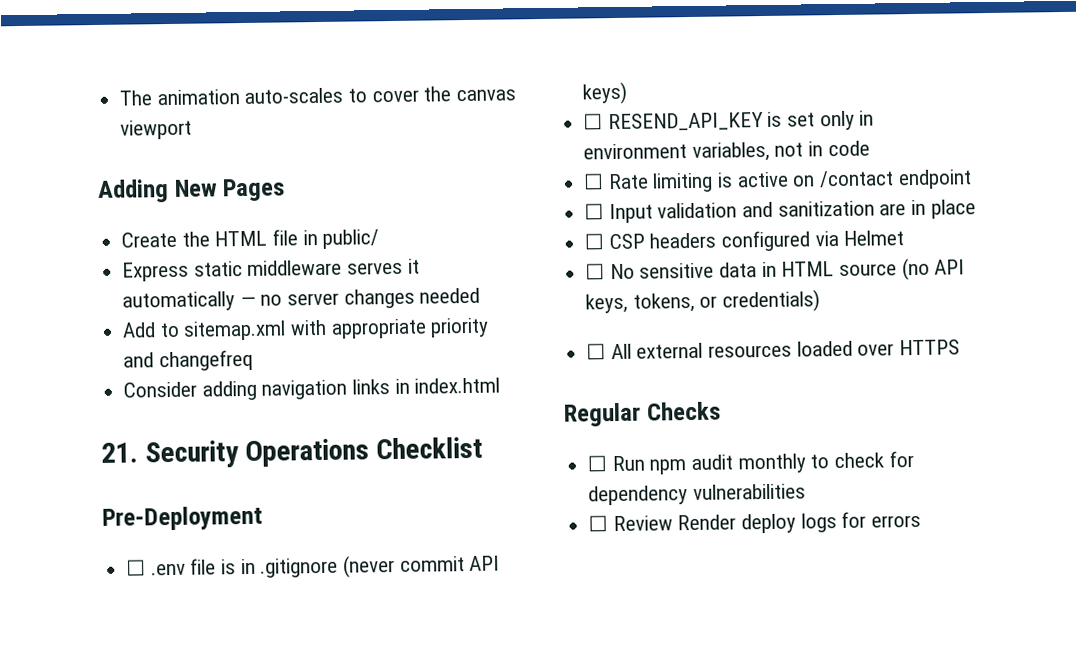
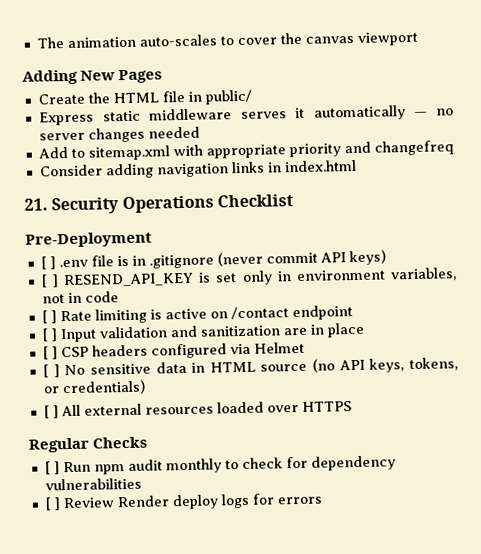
[126,559,147,576] ☐ -> [40,256,56,270] [ ]
[583,113,604,130] ☐ -> [40,274,60,288] [ ]
[583,173,605,190] ☐ -> [41,310,57,324] [ ]
[584,203,605,220] ☐ -> [41,328,58,342] [ ]
[584,233,605,250] ☐ -> [42,346,58,360] [ ]
[585,263,606,280] ☐ -> [42,364,60,378] [ ]
[586,343,607,360] ☐ -> [43,405,59,419] [ ]
[587,455,608,472] ☐ -> [44,461,60,475] [ ]
[588,515,609,532] ☐ -> [44,497,61,511] [ ]

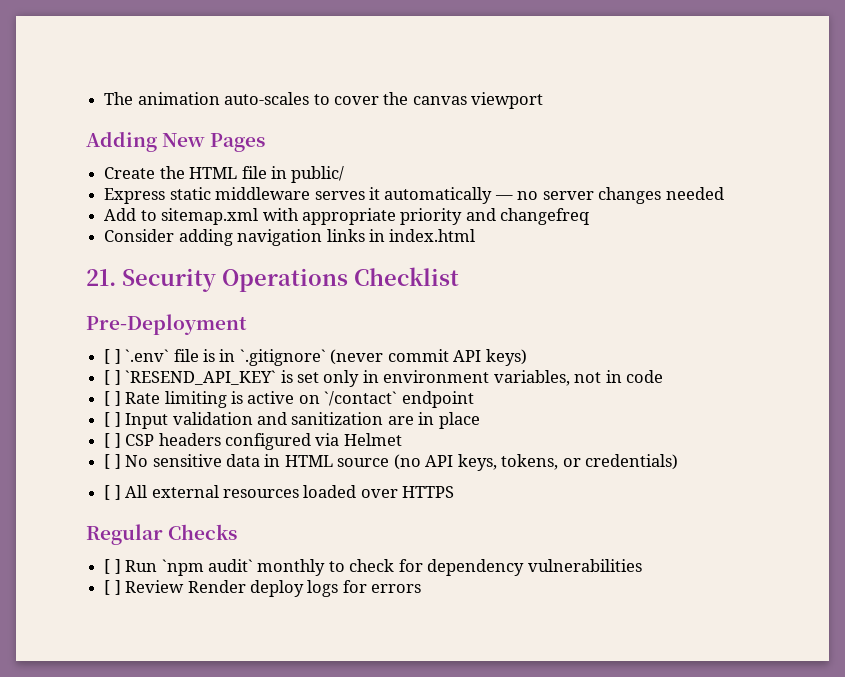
[58,259,88,268] .env -> [125,349,170,362] `.env`
[148,254,214,269] .gitignore -> [239,349,326,366] `.gitignore`
[63,272,195,288] RESEND_API_KEY -> [125,370,277,385] `RESEND_API_KEY`
[230,306,289,320] /contact -> [324,391,398,406] `/contact`
[93,459,163,475] npm audit -> [161,559,253,576] `npm audit`

